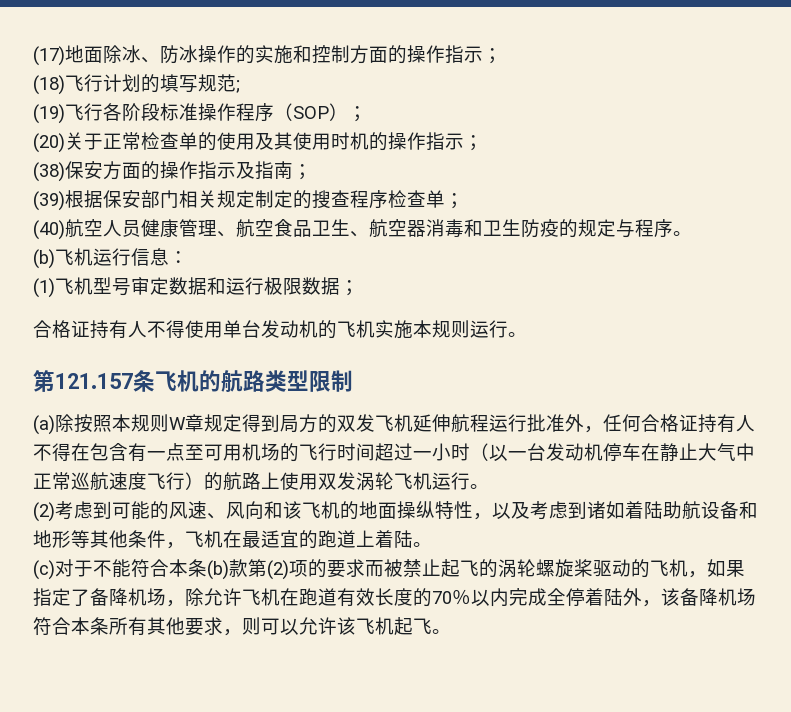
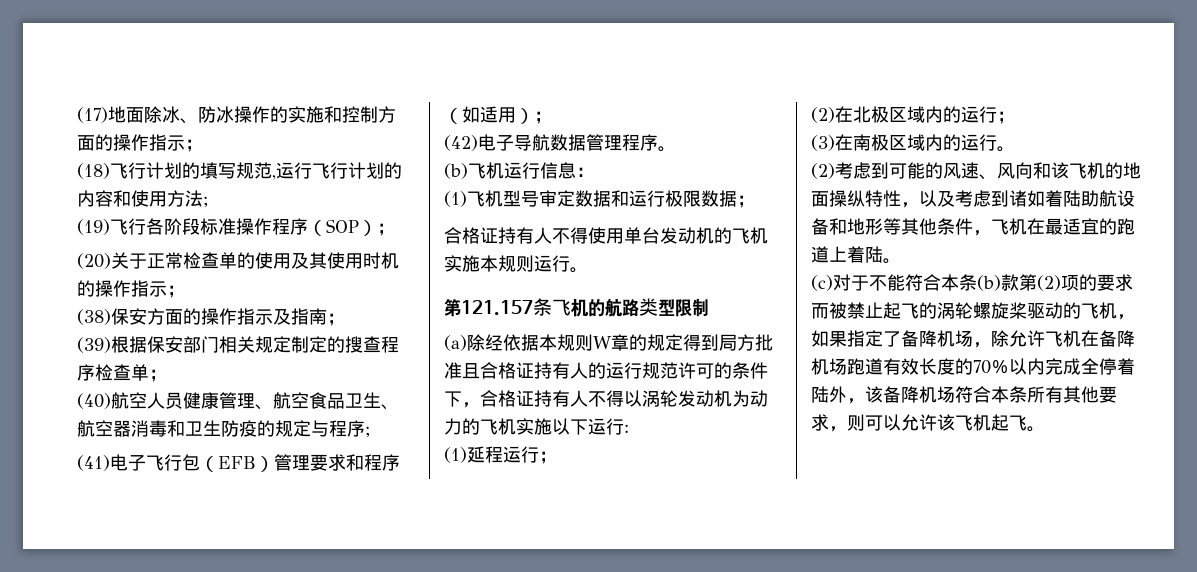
(236, 83) none -> [272,162,402,180] [77,190,203,207] ,运行飞行计划的内容和使用方法
(673, 228) none -> [365,426,371,437] [77,454,400,472] [444,106,552,124] [444,134,658,151] ; // (41)电子飞行包（EFB）管理要求和程序（如适用）； // (42)电子导航数据管理程序
[74,414,112,433] 按照 -> [485,334,539,351] 经依据
(204, 423) none -> [629,334,647,351] 的
[318,414,755,433] [33,443,755,462] [33,472,432,491] 的双发飞机延伸航程运行批准外，任何合格证持有人不得在包含有一点至可用机场的飞行时间超过一小时（以一台发动机停车在静止大气中正常巡航速度飞行）的航路上使用双发涡轮飞机 -> [755,334,773,351] [444,362,768,379] [444,390,768,408] [444,418,629,435] [444,446,557,464] [811,106,1015,124] [811,134,961,151] 批准且合格证持有人的运行规范许可的条件下，合格证持有人不得以涡轮发动机为动力的飞机实施以下运行: // (1)延程运行； // (2)在北极区域内的运行； // (3)在南极区域内的
(299, 597) none -> [1099,330,1135,347] [811,358,847,375] 备降机场

